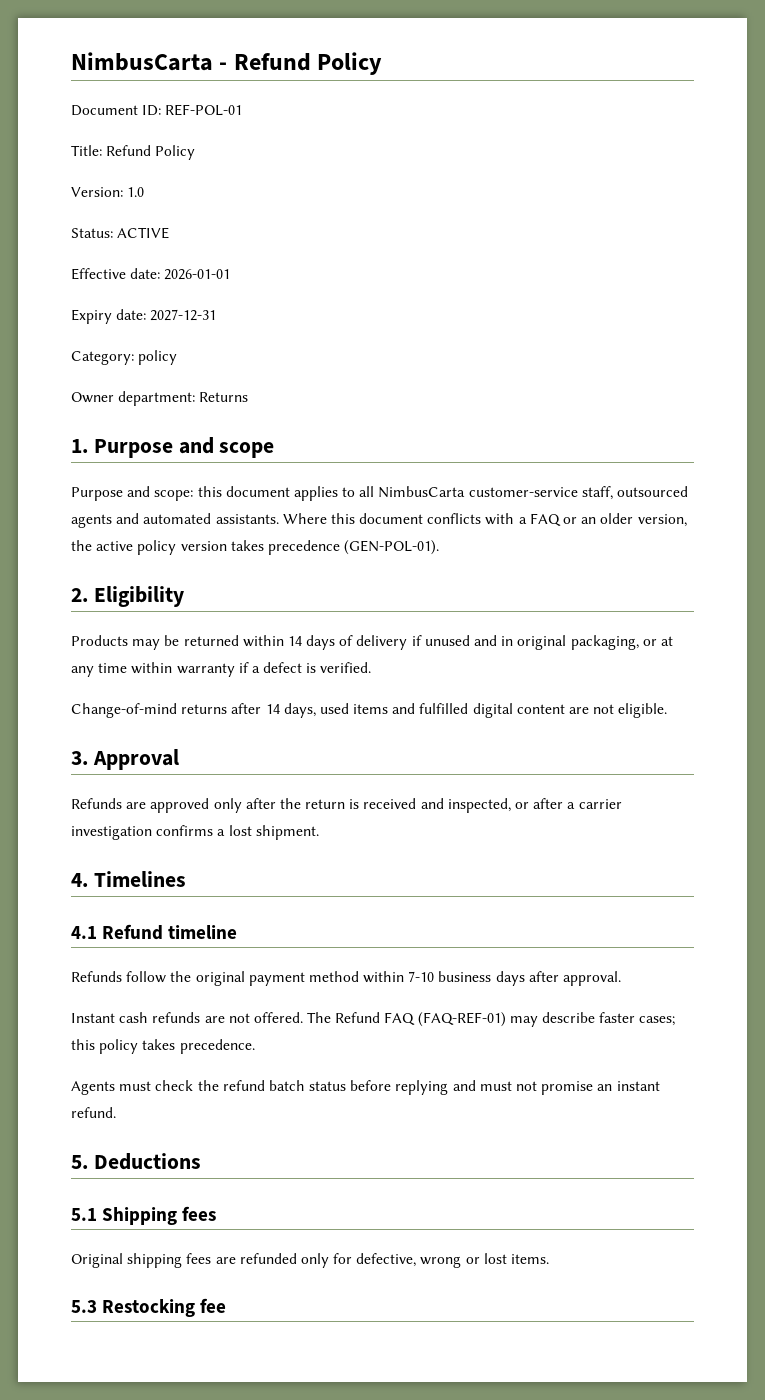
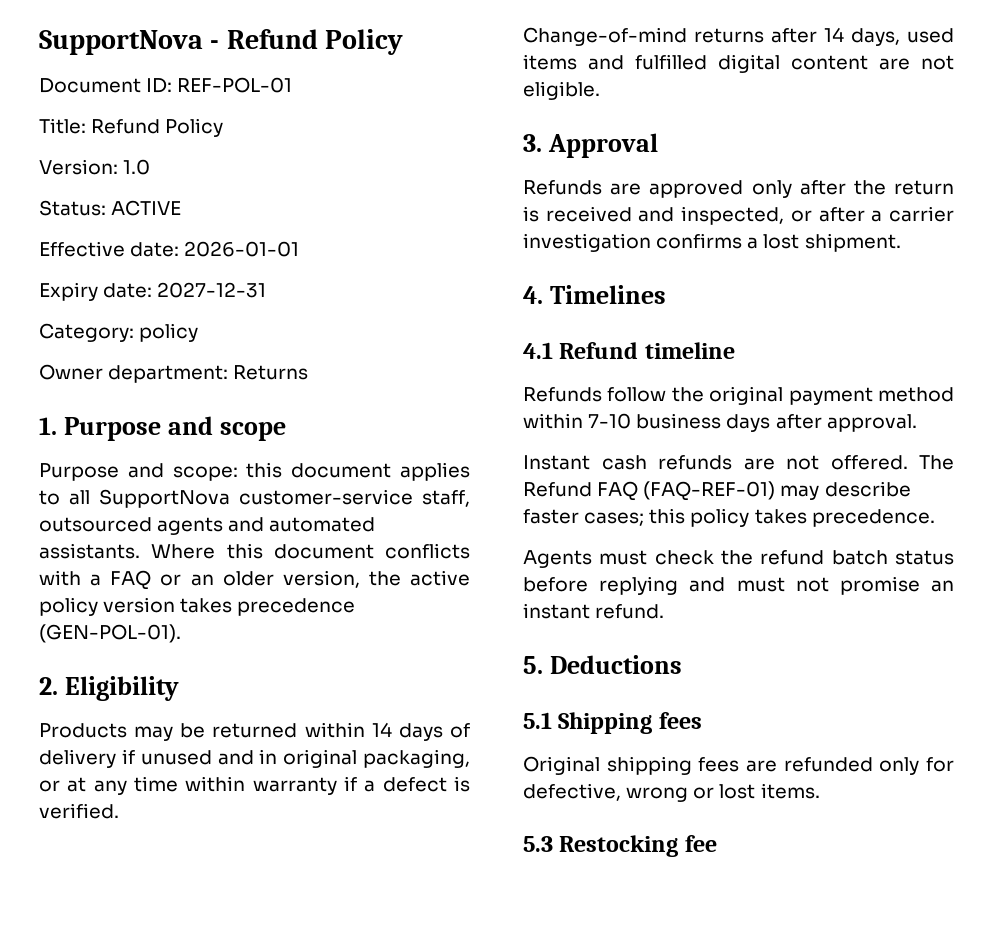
[71,52,213,71] NimbusCarta -> [39,30,203,55] SupportNova
[378,486,466,498] NimbusCarta -> [99,489,230,508] SupportNova

